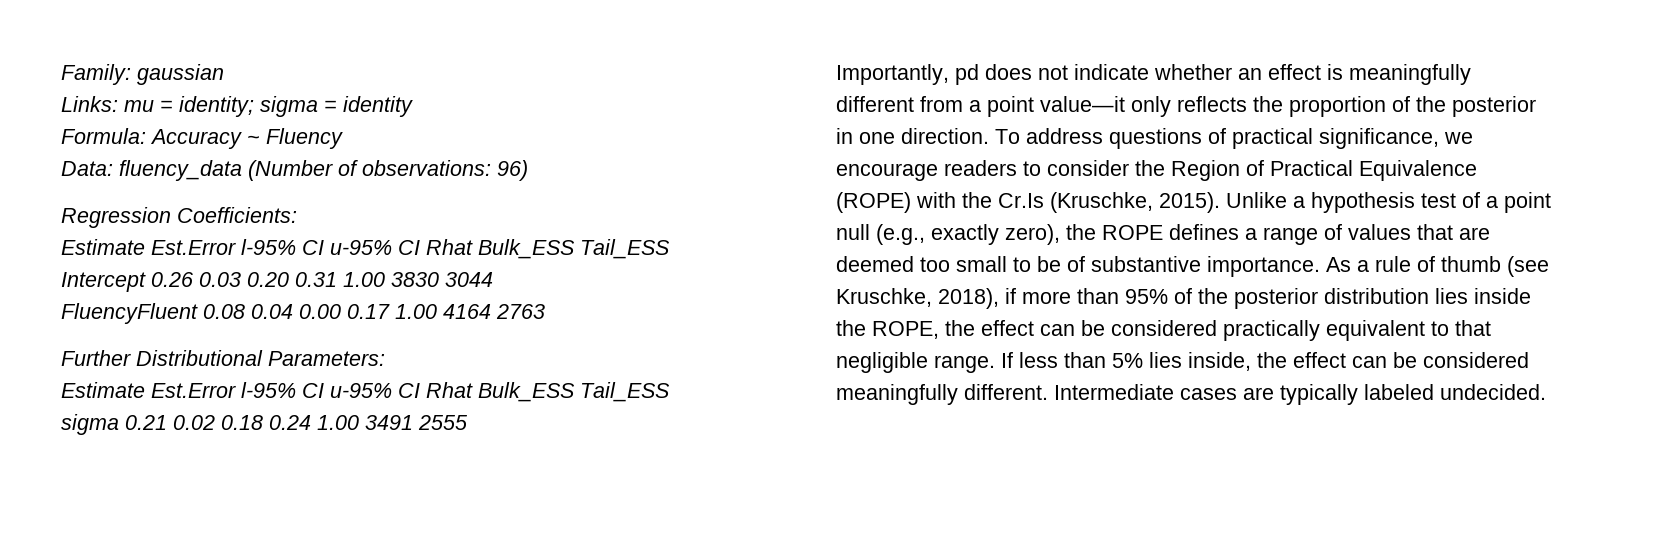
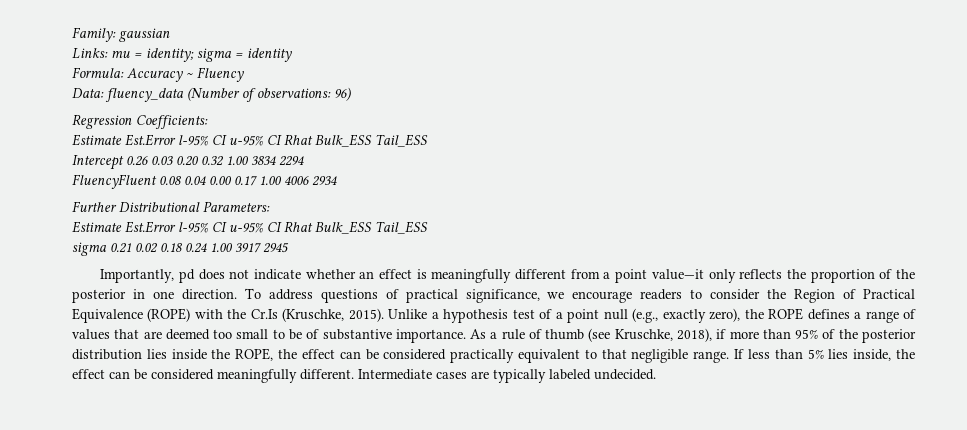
[295,272,493,287] 0.31 1.00 3830 3044 -> [201,156,304,166] 0.32 1.00 3834 2294
[443,304,545,319] 4164 2763 -> [284,175,337,186] 4006 2934
[365,415,468,430] 3491 2555 -> [235,243,289,253] 3917 2945

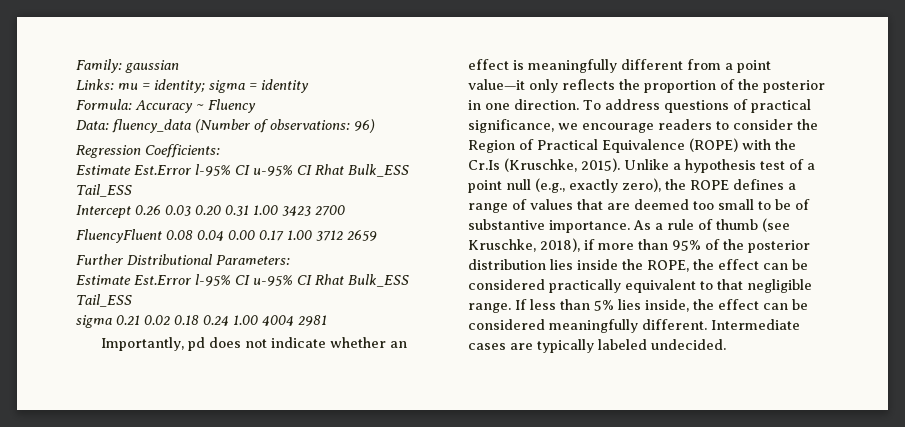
[201,156,304,166] 0.32 1.00 3834 2294 -> [225,205,345,216] 0.31 1.00 3423 2700
[284,175,337,186] 4006 2934 -> [316,230,377,241] 3712 2659
[235,243,289,253] 3917 2945 -> [262,315,327,326] 4004 2981

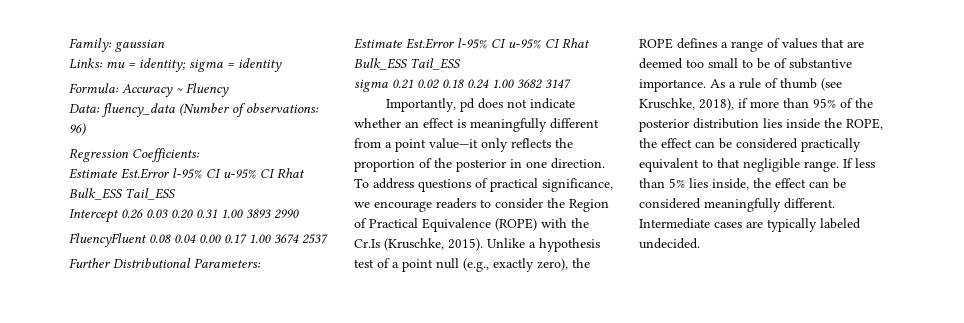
[282,205,345,216] 3423 2700 -> [246,209,299,219] 3893 2990
[316,230,377,241] 3712 2659 -> [274,234,328,244] 3674 2537
[262,315,327,326] 4004 2981 -> [517,79,571,89] 3682 3147

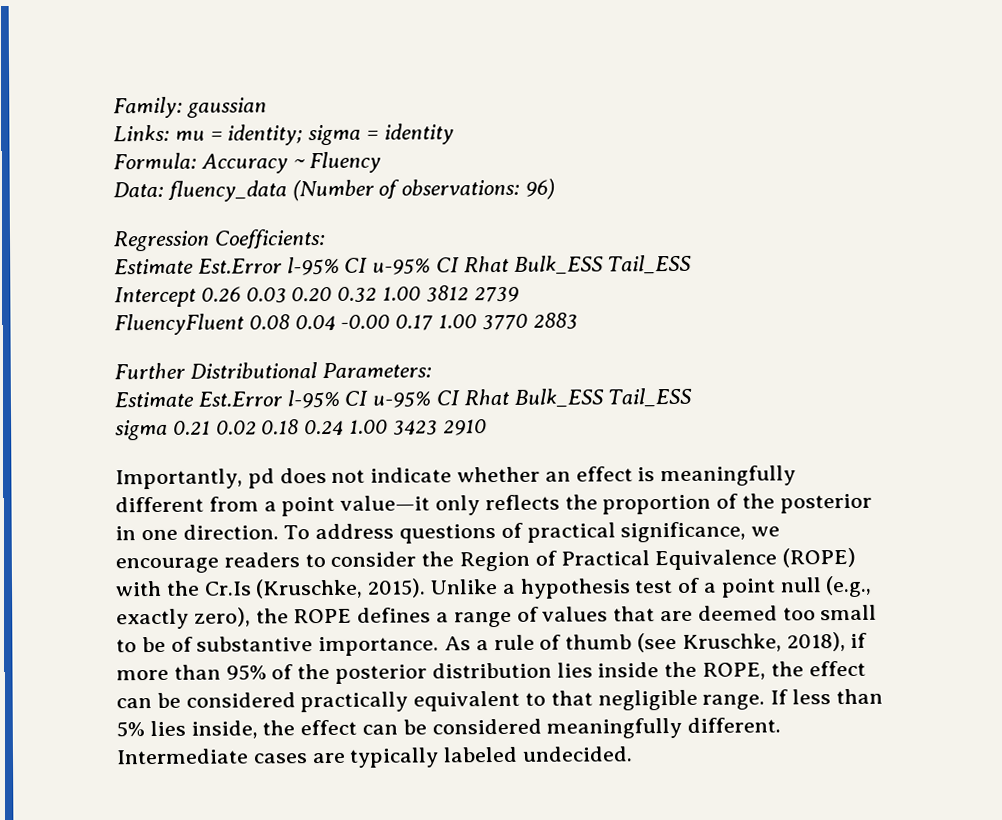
[196,209,299,219] 0.31 1.00 3893 2990 -> [337,285,519,303] 0.32 1.00 3812 2739
[199,234,221,243] 0.00 -> [340,314,391,329] -0.00
[274,234,328,244] 3674 2537 -> [481,312,578,331] 3770 2883
[517,79,571,89] 3682 3147 -> [392,419,487,436] 3423 2910

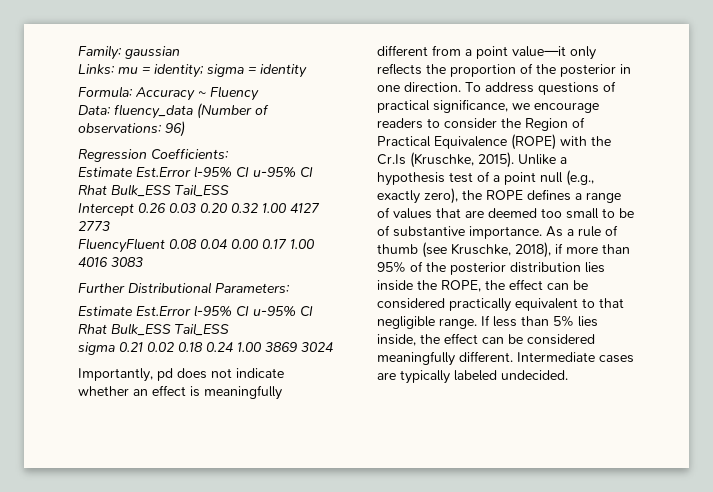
[425,285,519,303] 3812 2739 -> [290,203,320,213] [78,221,110,231] 4127 2773
[340,314,391,329] -0.00 -> [231,239,258,249] 0.00
[481,312,578,331] 3770 2883 -> [78,257,143,267] 4016 3083
[392,419,487,436] 3423 2910 -> [265,342,333,352] 3869 3024

